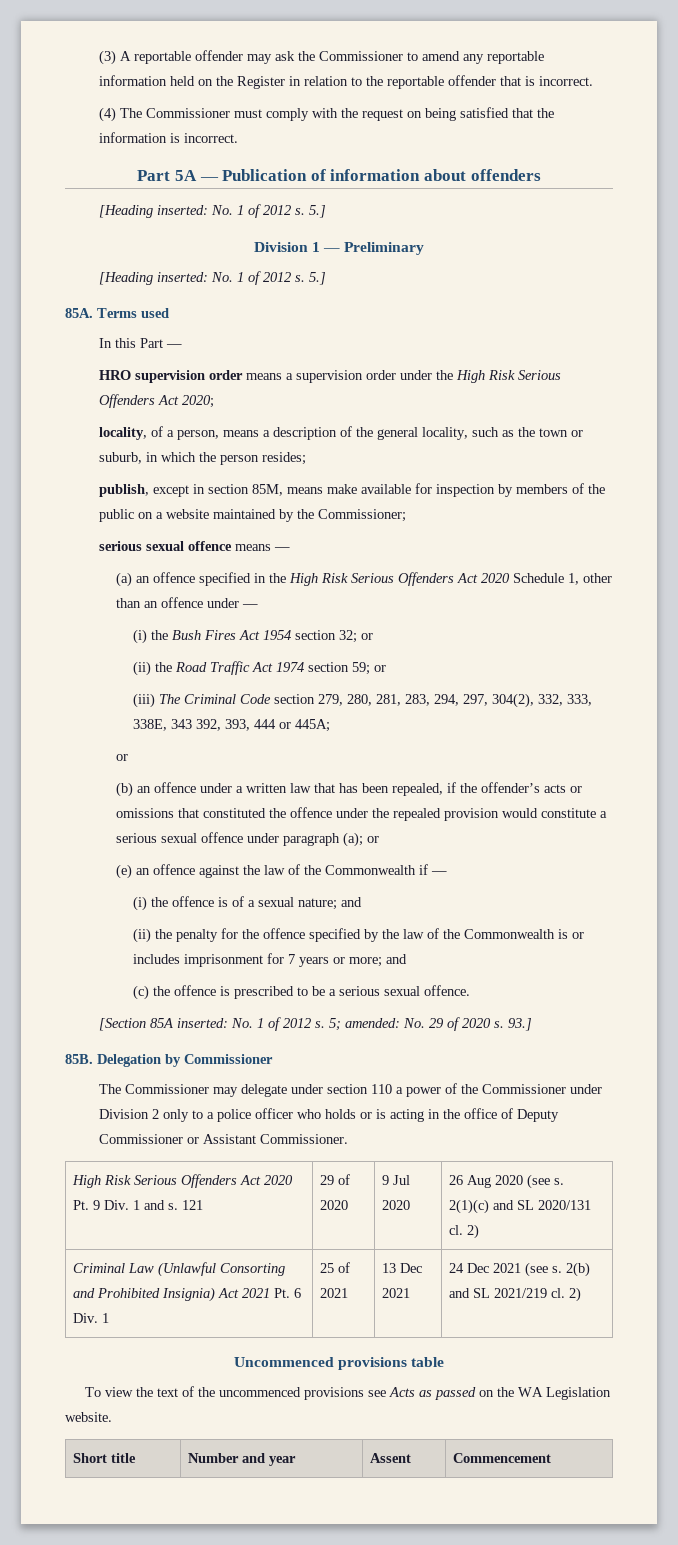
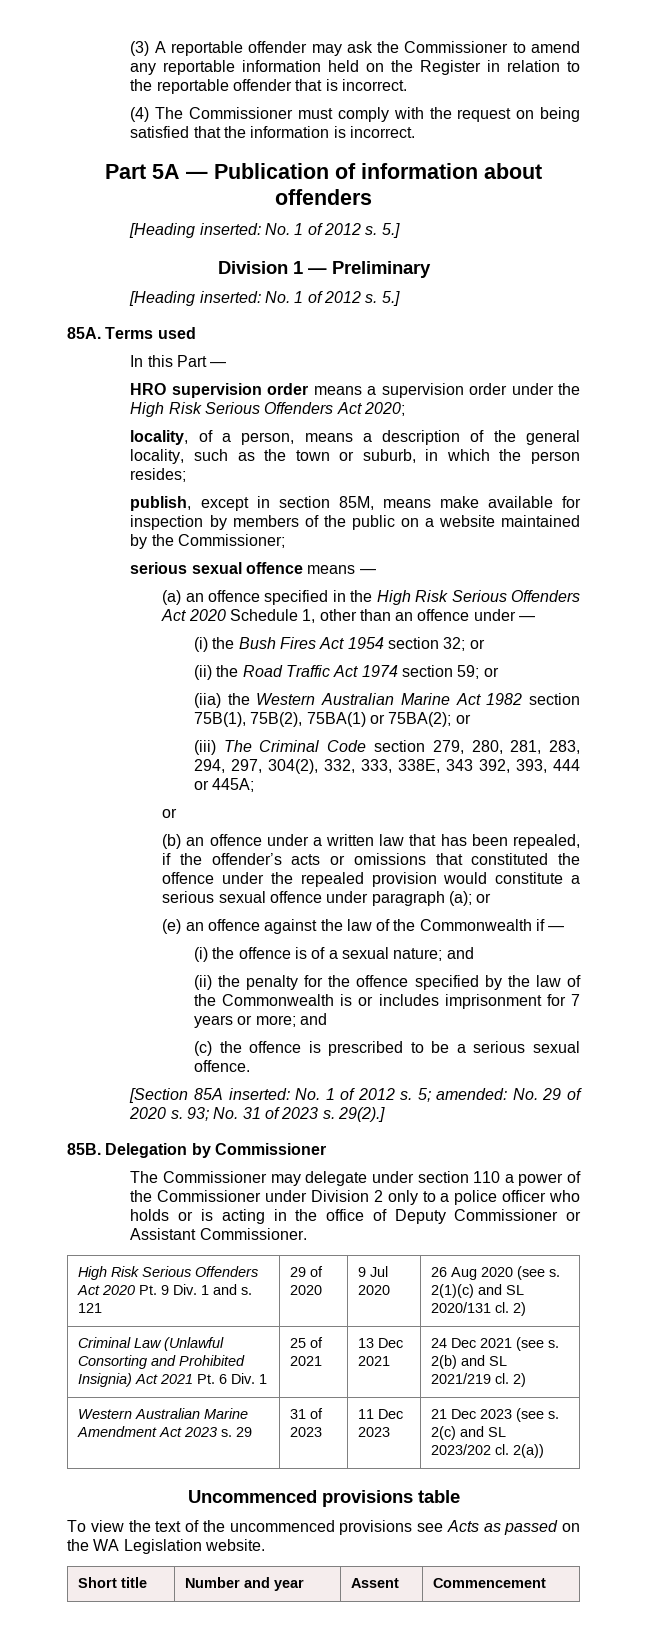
(386, 668) none -> [193,693,580,708] [193,712,471,727] // (iia) the Western Australian Marine Act 1982 section 75B(1), 75B(2), 75BA(1) or 75BA(2); or
[507,1018,532,1031] 93.] -> [187,1107,386,1122] 93; No. 31 of 2023 s. 29(2).]
(581, 1294) none -> [77,1408,248,1419] [76,1426,252,1437] [289,1408,323,1419] [289,1427,322,1437] [357,1409,403,1419] [357,1427,390,1437] [430,1408,559,1422] [430,1426,506,1440] [430,1444,544,1458] // Western Australian Marine Amendment Act 2023 s. 29 | 31 of 2023 | 11 Dec 2023 | 21 Dec 2023 (see s. 2(c) and SL 2023/202 cl. 2(a))

